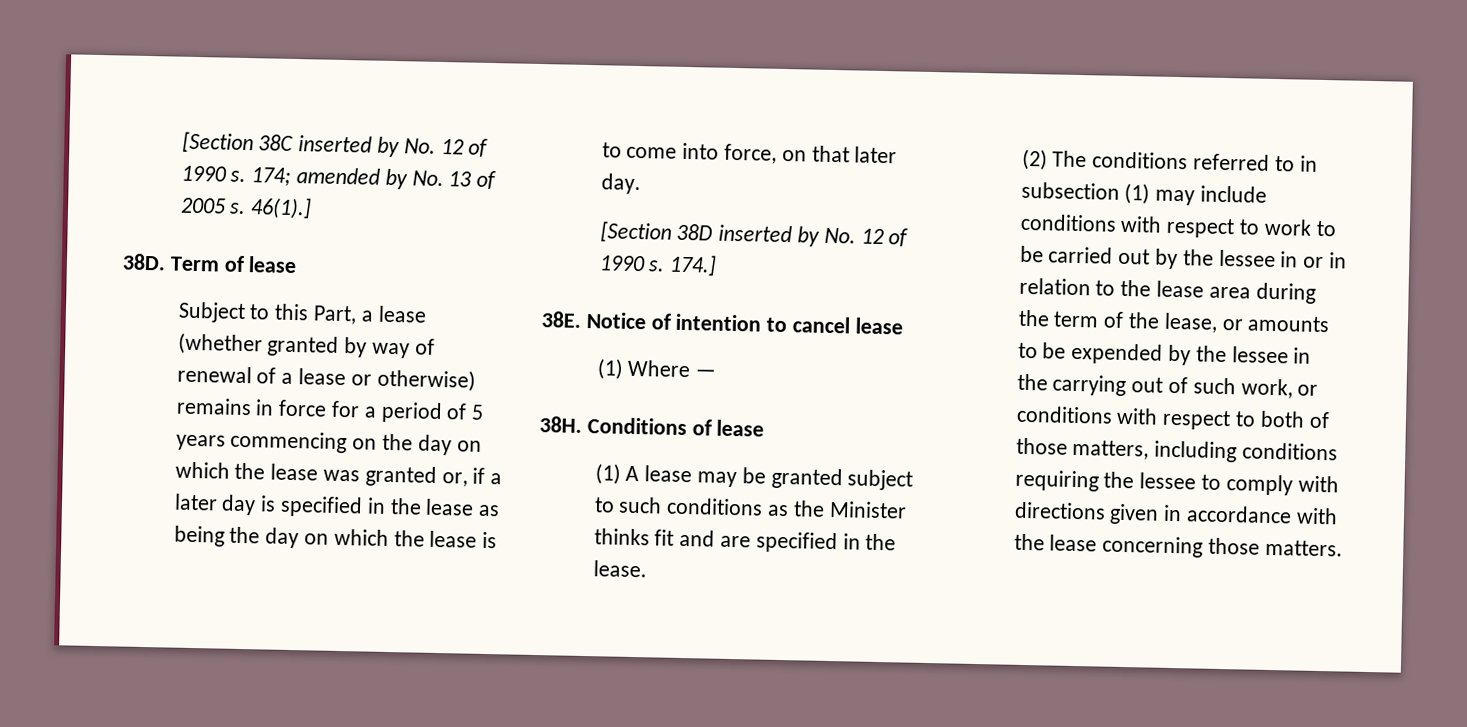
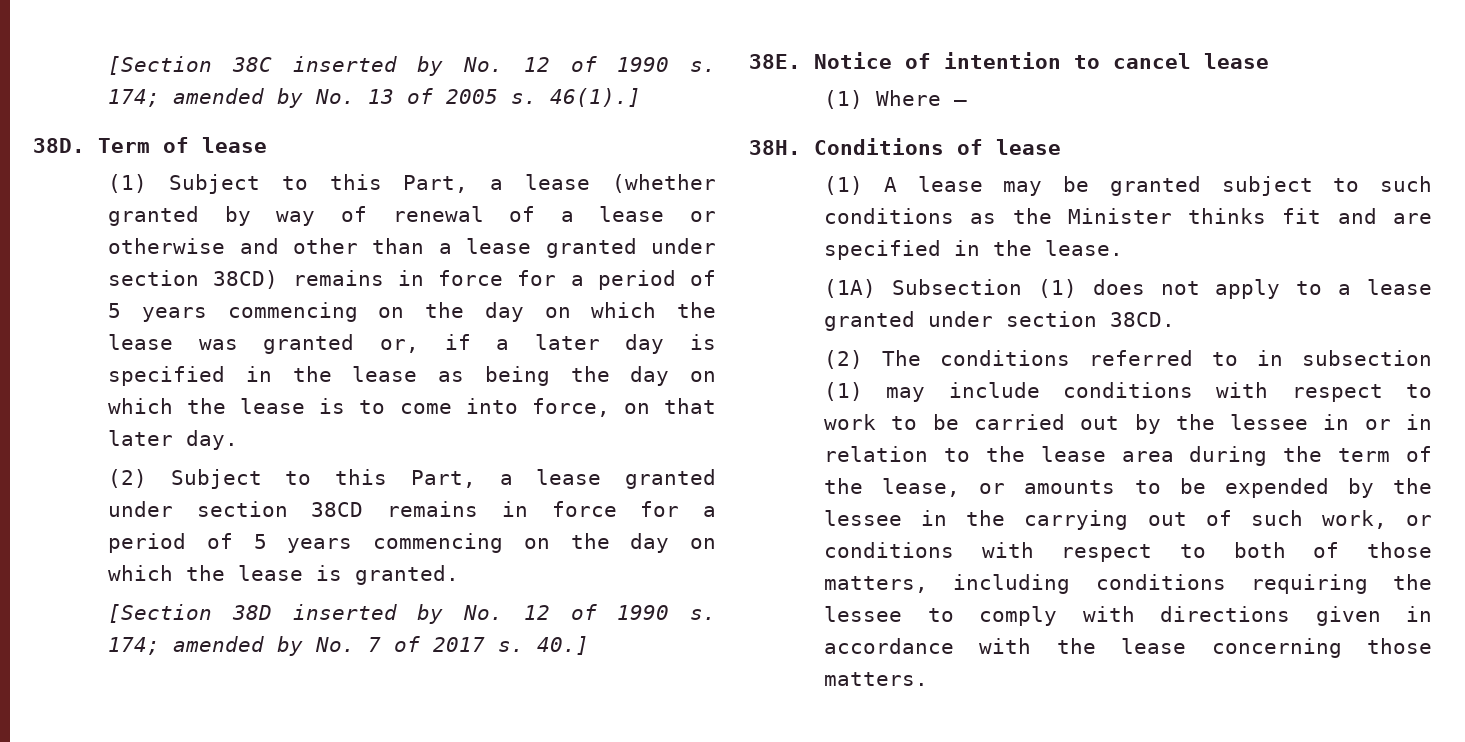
(298, 265) none -> [108,174,148,193] (1)
[376,368,476,392] otherwise) -> [108,238,716,258] [108,270,279,289] otherwise and other than a lease granted under section 38CD)
(641, 184) none -> [108,469,716,489] [108,501,716,517] [108,533,716,553] [108,565,460,585] // (2) Subject to this Part, a lease granted under section 38CD remains in force for a period of 5 years commencing on the day on which the lease is granted.
[669,254,718,276] 174.] -> [108,636,590,656] 174; amended by No. 7 of 2017 s. 40.]
(647, 569) none -> [824,279,1432,299] [824,311,1176,331] // (1A) Subsection (1) does not apply to a lease granted under section 38CD.

